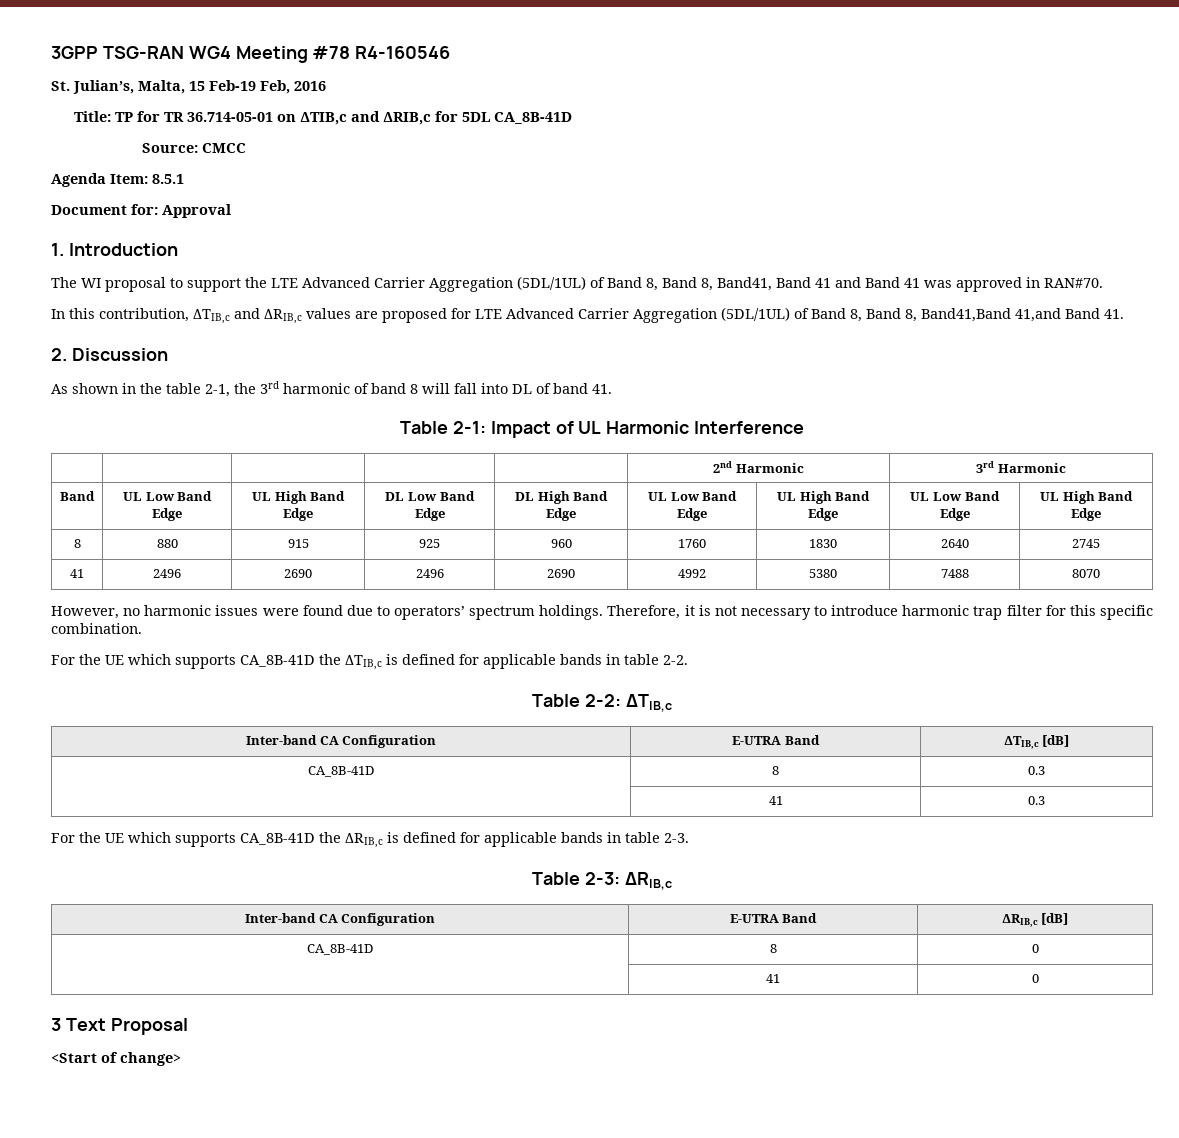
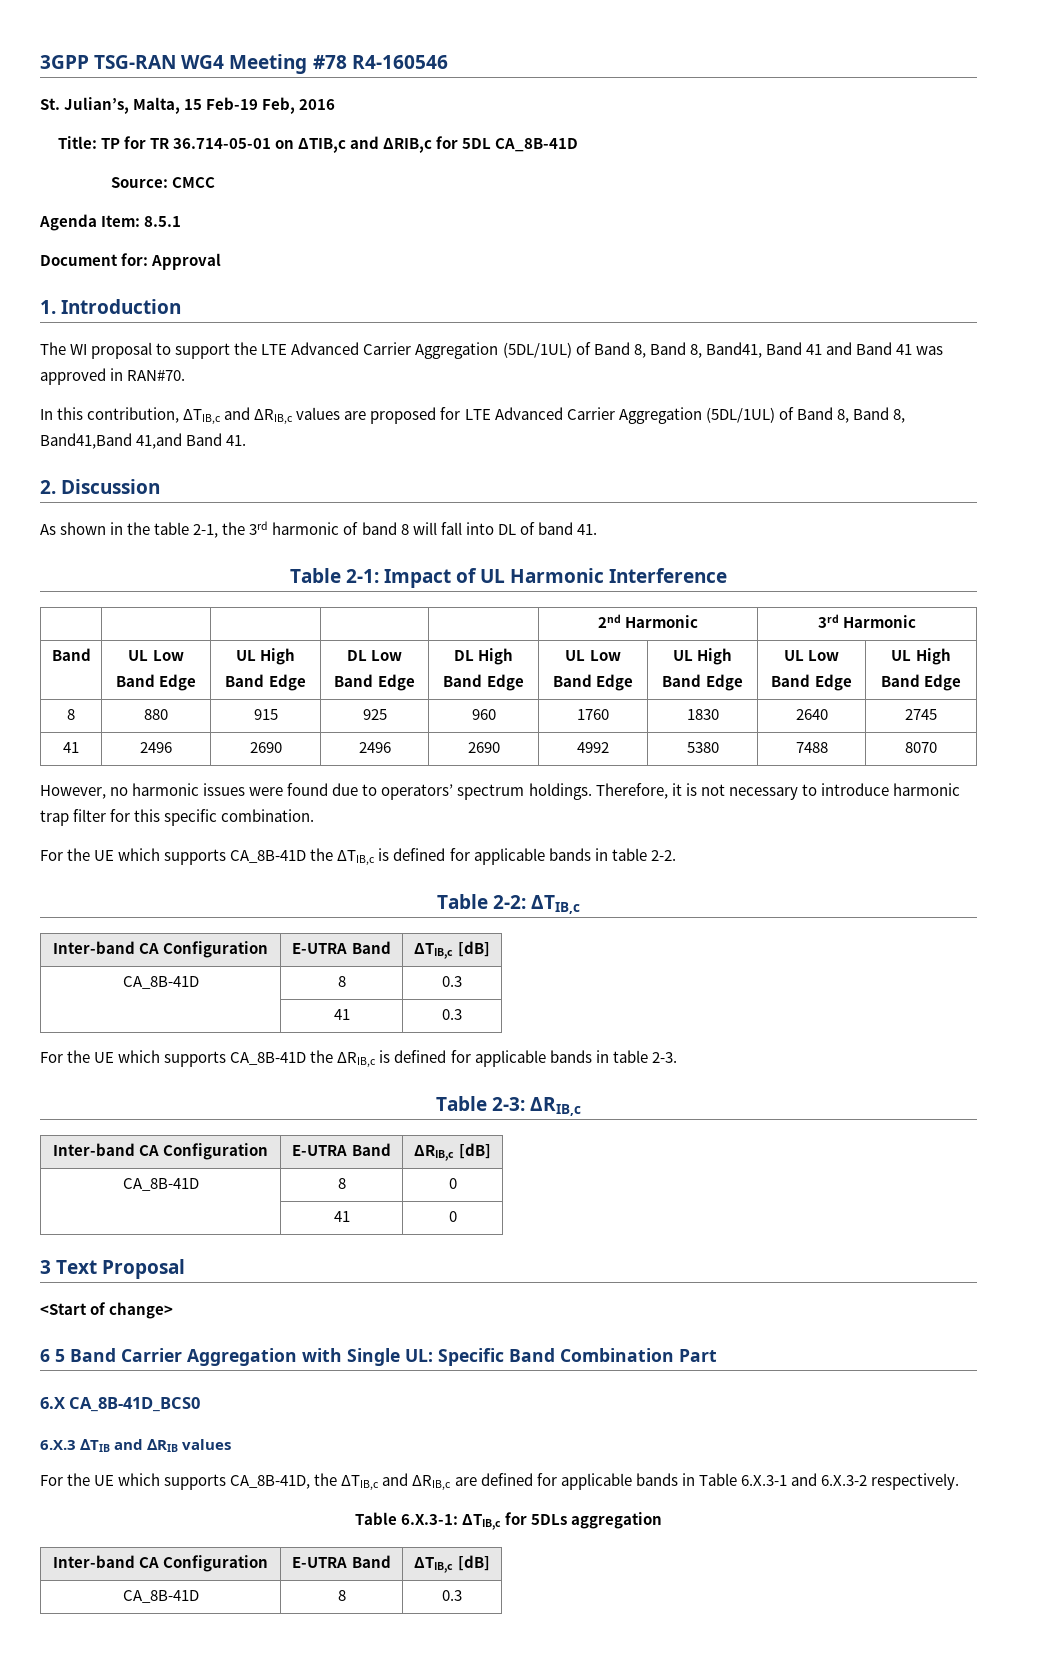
(181, 1059) none -> [40,1348,717,1366] [40,1397,201,1412] [40,1439,232,1452] [40,1473,959,1490] [354,1512,663,1530] [52,1555,269,1572] [292,1555,391,1568] [414,1555,490,1573] [122,1590,199,1603] [337,1590,346,1601] [442,1590,462,1601] // 6 5 Band Carrier Aggregation with Single UL: Specific Band Combination Part // 6.X CA_8B-41D_BCS0 // 6.X.3 ∆TIB and ∆RIB values // For the UE which supports CA_8B-41D, the ΔTIB,c and ΔRIB,c are defined for applicable bands in Table 6.X.3-1 and 6.X.3-2 respectively. // Table 6.X.3-1: ΔTIB,c for 5DLs aggregation // Inter-band CA Configuration | E-UTRA Band | ΔTIB,c [dB] // CA_8B-41D | 8 | 0.3

